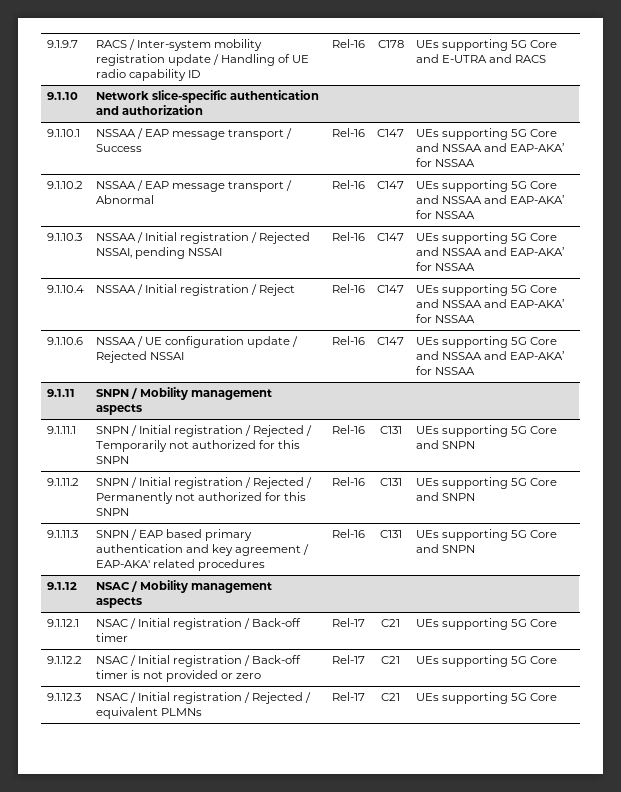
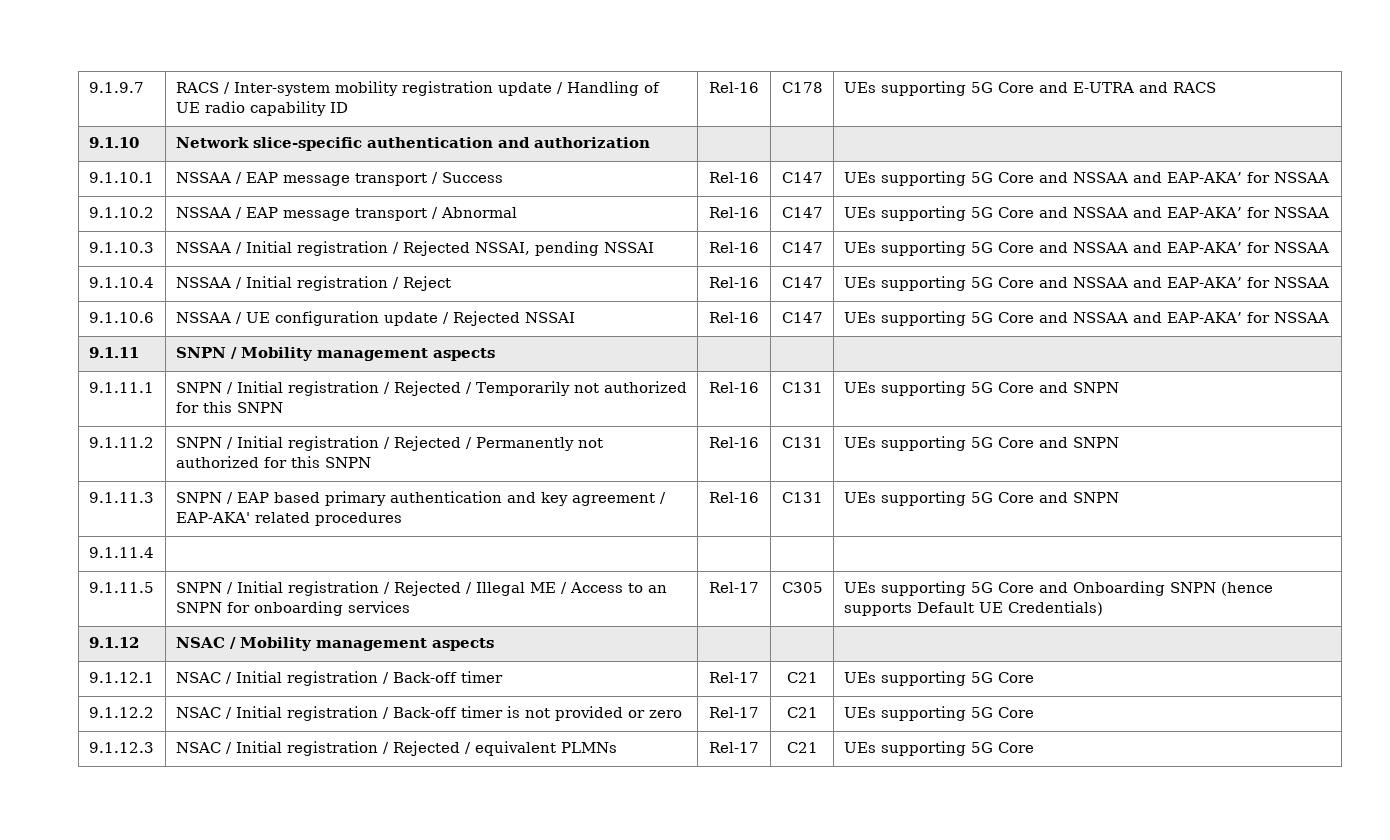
(475, 549) none -> [88,547,154,558] [88,582,154,593] [175,581,667,596] [175,601,410,616] [709,582,759,593] [781,582,823,593] [843,581,1273,596] [843,601,1103,616] // 9.1.11.4 | | | | // 9.1.11.5 | SNPN / Initial registration / Rejected / Illegal ME / Access to an SNPN for onboarding services | Rel-17 | C305 | UEs supporting 5G Core and Onboarding SNPN (hence supports Default UE Credentials)

